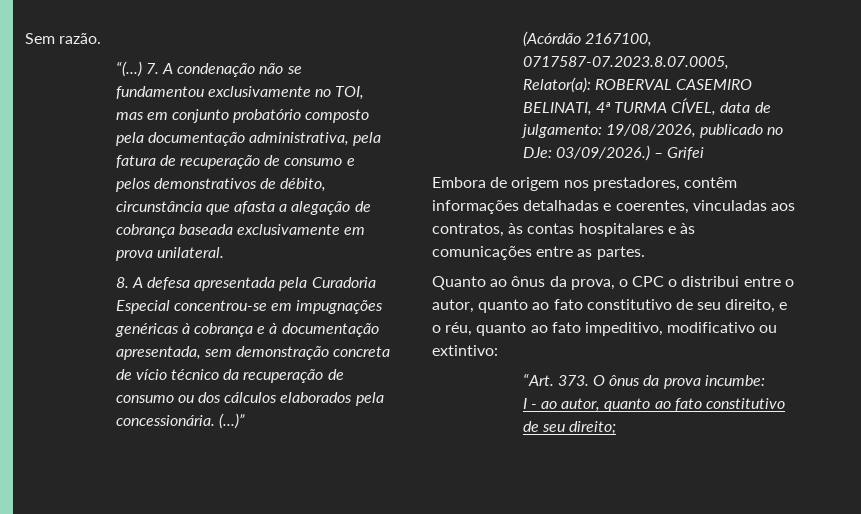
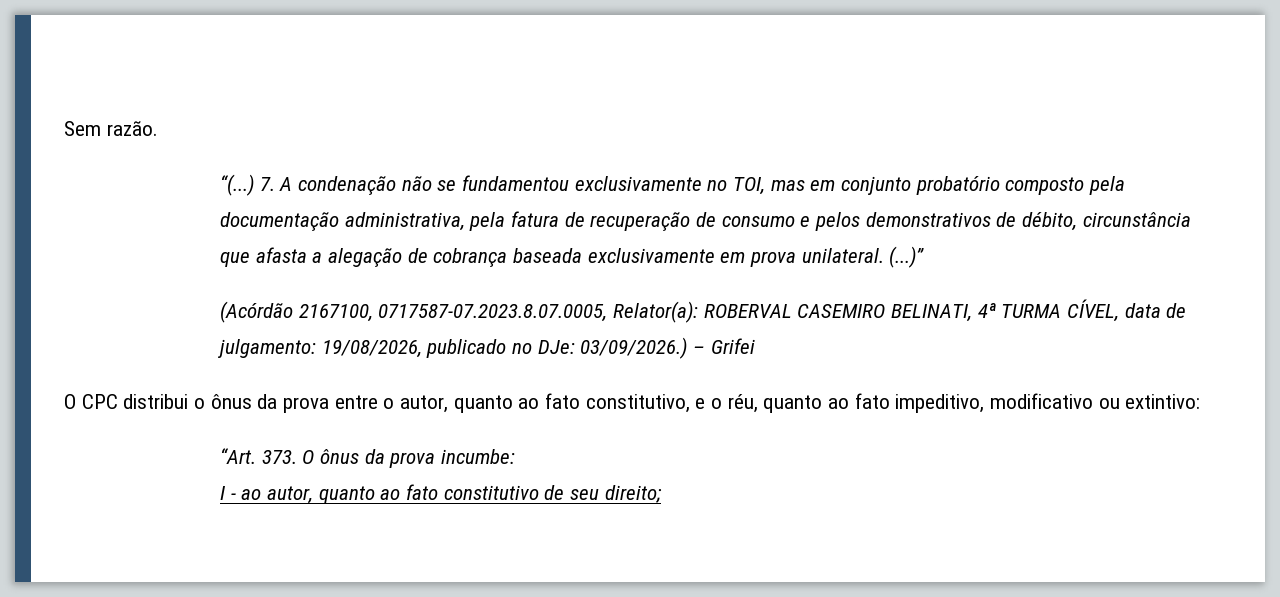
[115,277,376,291] [115,300,384,314] [114,323,379,337] [115,346,391,360] [115,369,344,383] [115,392,384,406] [115,415,215,426] // 8. A defesa apresentada pela Curadoria Especial concentrou-se em impugnações genéricas à cobrança e à documentação apresentada, sem demonstração concreta de vício técnico da recuperação de consumo ou dos cálculos elaborados pela concessionária. -> (884, 255) none
[432,177,737,191] [432,200,795,214] [432,223,695,237] [432,246,645,260] [432,276,740,290] Embora de origem nos prestadores, contêm informações detalhadas e coerentes, vinculadas aos contratos, às contas hospitalares e às comunicações entre as partes. // Quanto ao ônus da prova, o CPC o distribui -> [64,394,330,413] O CPC distribui o ônus da prova
[586,299,776,313] constitutivo de seu direito, -> [585,394,690,413] constitutivo,

